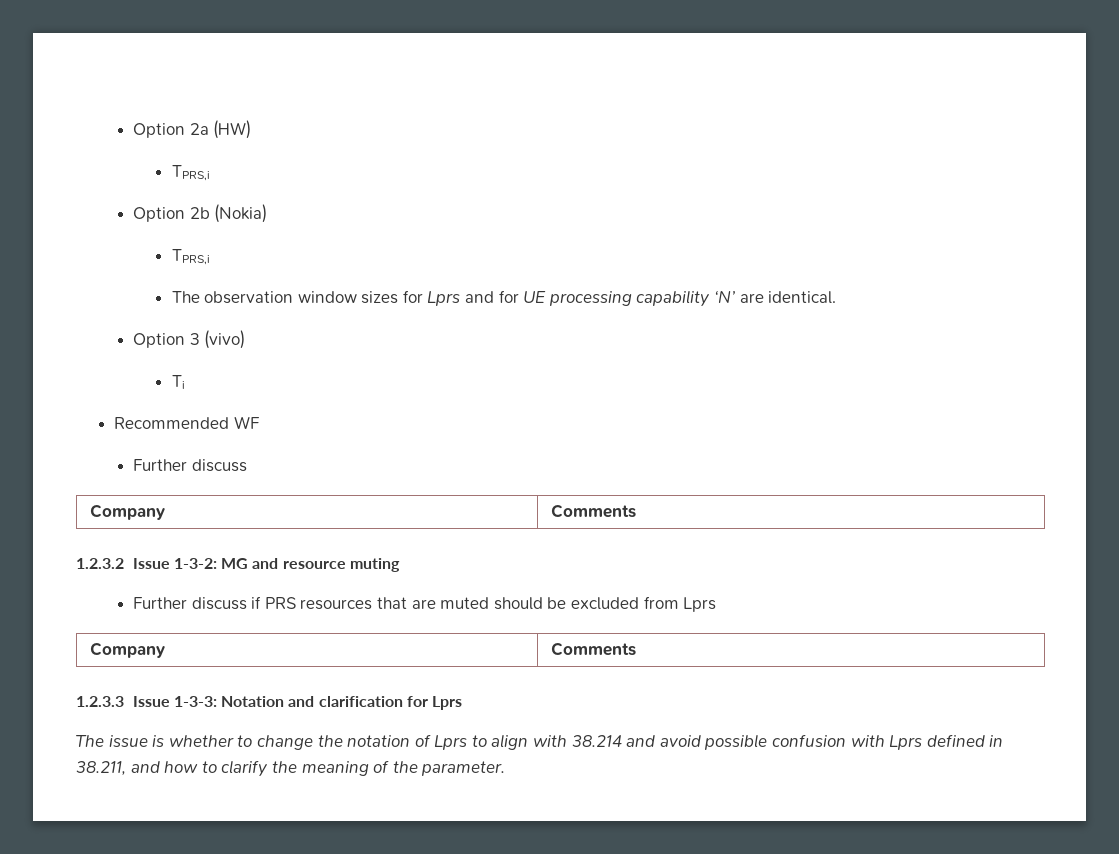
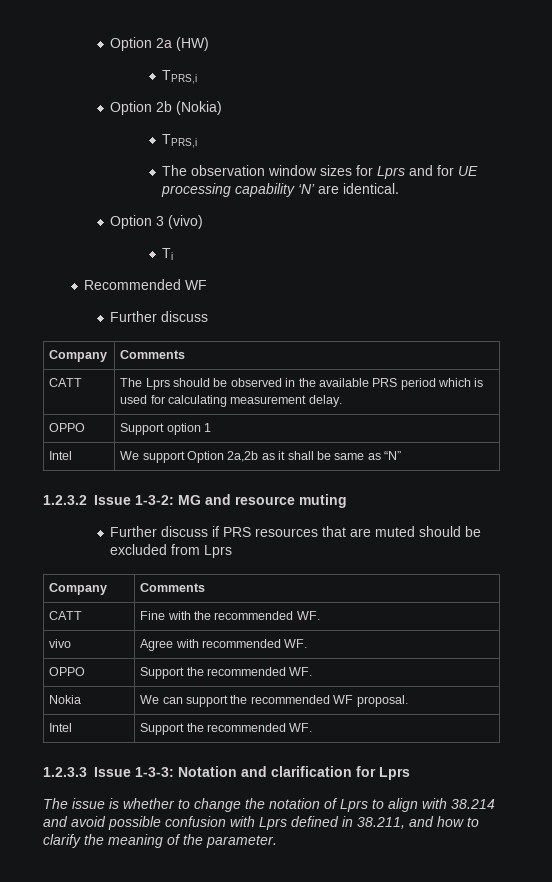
(636, 511) none -> [49,378,83,387] [120,378,484,390] [120,395,342,407] [49,423,86,432] [120,423,211,435] [49,451,73,460] [120,451,401,463] // CATT | The Lprs should be observed in the available PRS period which is used for calculating measurement delay. // OPPO | Support option 1 // Intel | We support Option 2a,2b as it shall be same as “N”
(636, 649) none -> [49,611,83,620] [140,611,320,620] [49,639,72,648] [140,639,308,651] [49,667,86,676] [140,667,313,679] [49,695,82,704] [140,695,408,707] [49,723,73,732] [140,723,313,735] // CATT | Fine with the recommended WF. // vivo | Agree with recommended WF. // OPPO | Support the recommended WF. // Nokia | We can support the recommended WF proposal. // Intel | Support the recommended WF.

